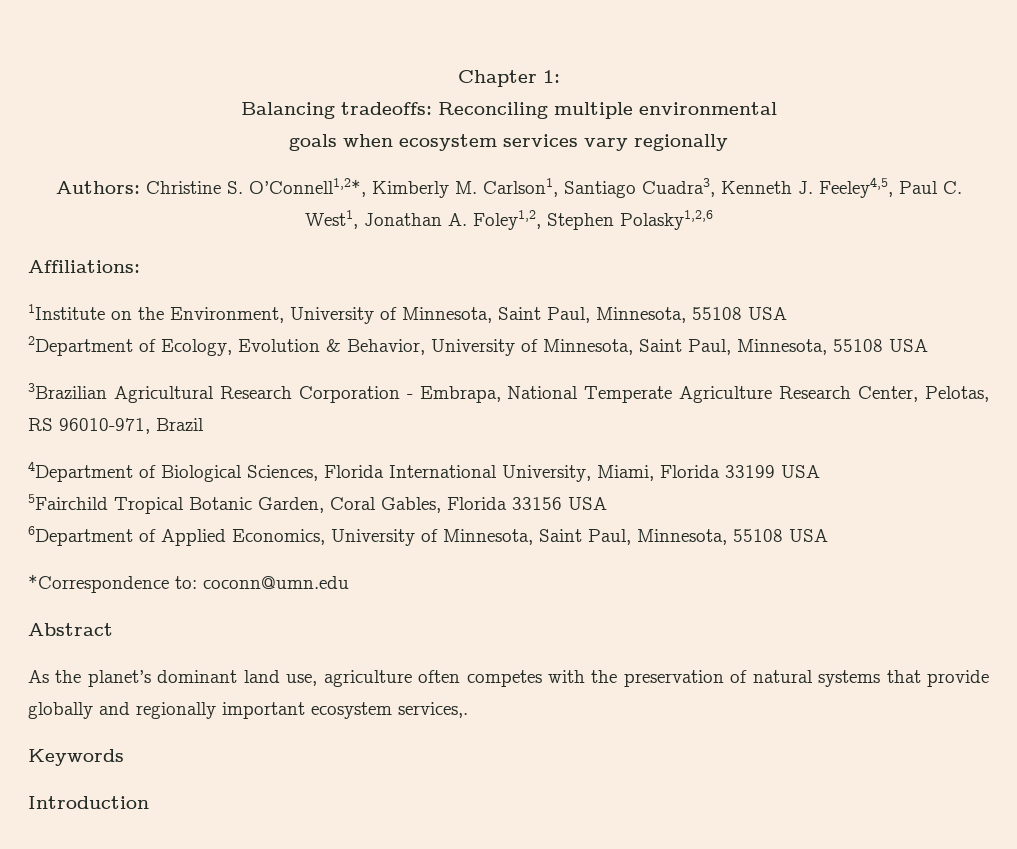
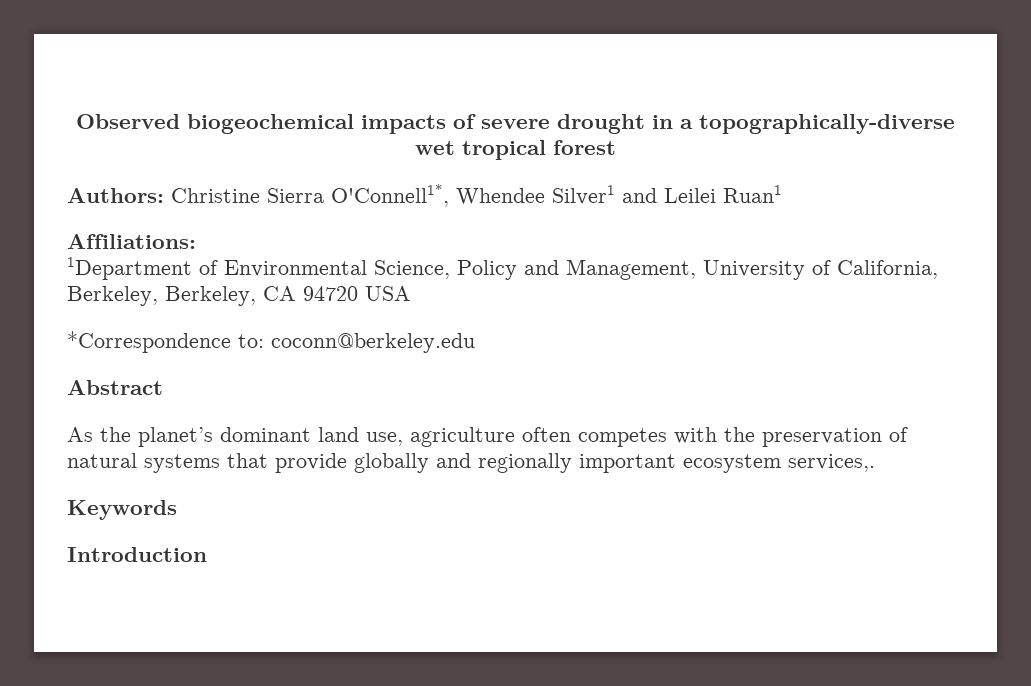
[457,70,560,87] [240,102,777,119] [289,134,728,151] [55,177,962,198] [304,210,713,230] [28,260,140,273] [28,304,787,324] [28,336,928,356] [28,383,989,403] [28,418,204,434] [28,461,820,482] [28,494,607,514] [28,526,783,546] Chapter 1: // Balancing tradeoffs: Reconciling multiple environmental // goals when ecosystem services vary regionally // Authors: Christine S. O’Connell1,2*, Kimberly M. Carlson1, Santiago Cuadra3, Kenneth J. Feeley4,5, Paul C. West1, Jonathan A. Foley1,2, Stephen Polasky1,2,6 // Affiliations: // 1Institute on the Environment, University of Minnesota, Saint Paul, Minnesota, 55108 USA // 2Department of Ecology, Evolution & Behavior, University of Minnesota, Saint Paul, Minnesota, 55108 USA // 3Brazilian Agricultural Research Corporation - Embrapa, National Temperate Agriculture Research Center, Pelotas, RS 96010-971, Brazil // 4Department of Biological Sciences, Florida International University, Miami, Florida 33199 USA // 5Fairchild Tropical Botanic Garden, Coral Gables, Florida 33156 USA // 6Department of Applied Economics, University of Minnesota, Saint Paul, Minnesota, 55108 -> [76,114,955,134] [415,140,616,160] [67,184,782,207] [67,234,196,249] [67,257,938,280] [67,286,358,306] Observed biogeochemical impacts of severe drought in a topographically-diverse wet tropical forest // Authors: Christine Sierra O'Connell1*, Whendee Silver1 and Leilei Ruan1 // Affiliations: // 1Department of Environmental Science, Policy and Management, University of California, Berkeley, Berkeley, CA 94720
[203,576,349,589] coconn@umn.edu -> [271,333,475,353] coconn@berkeley.edu

